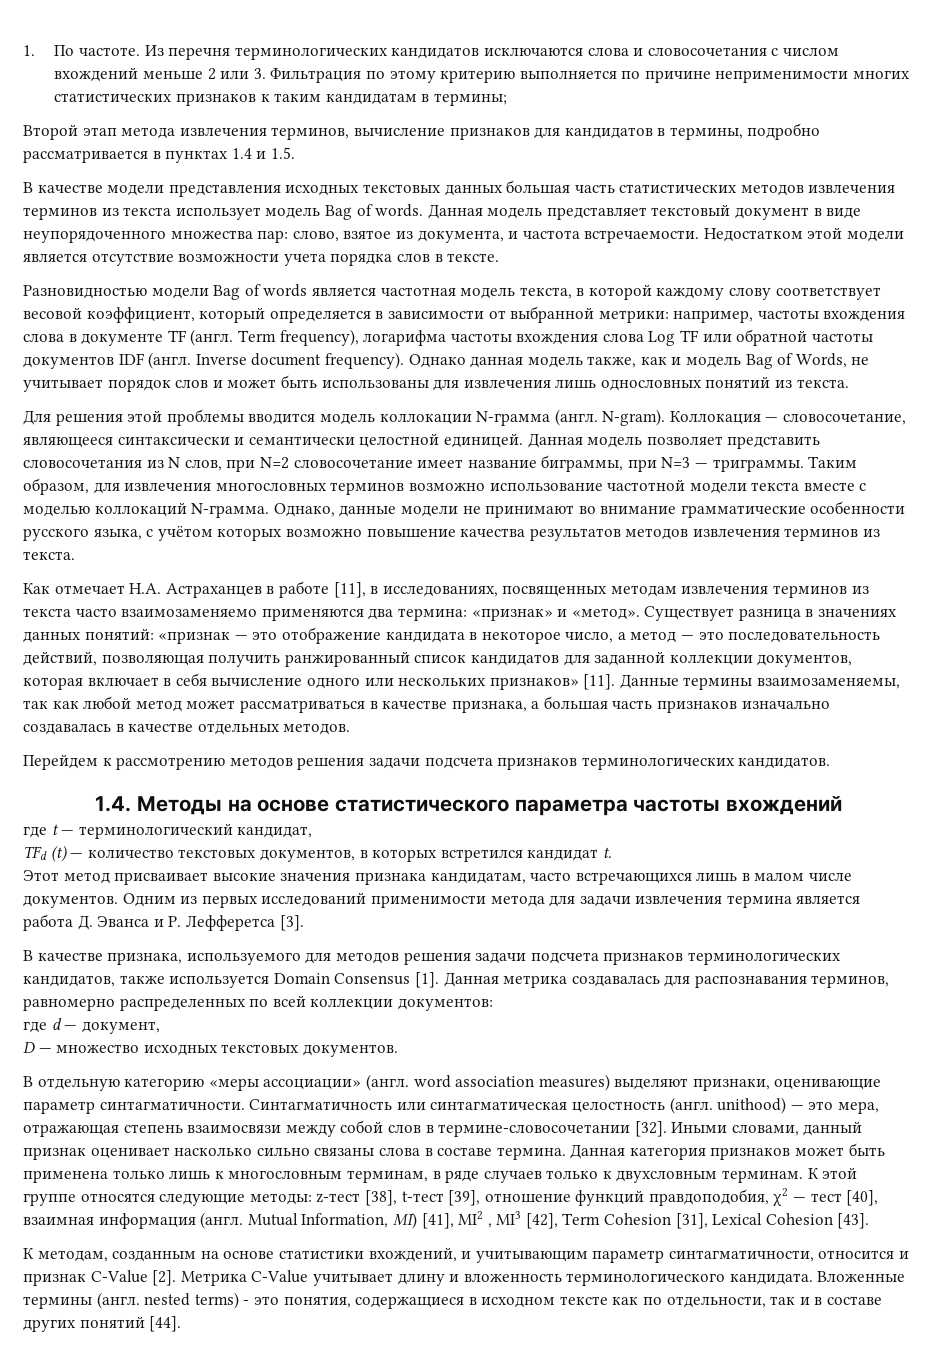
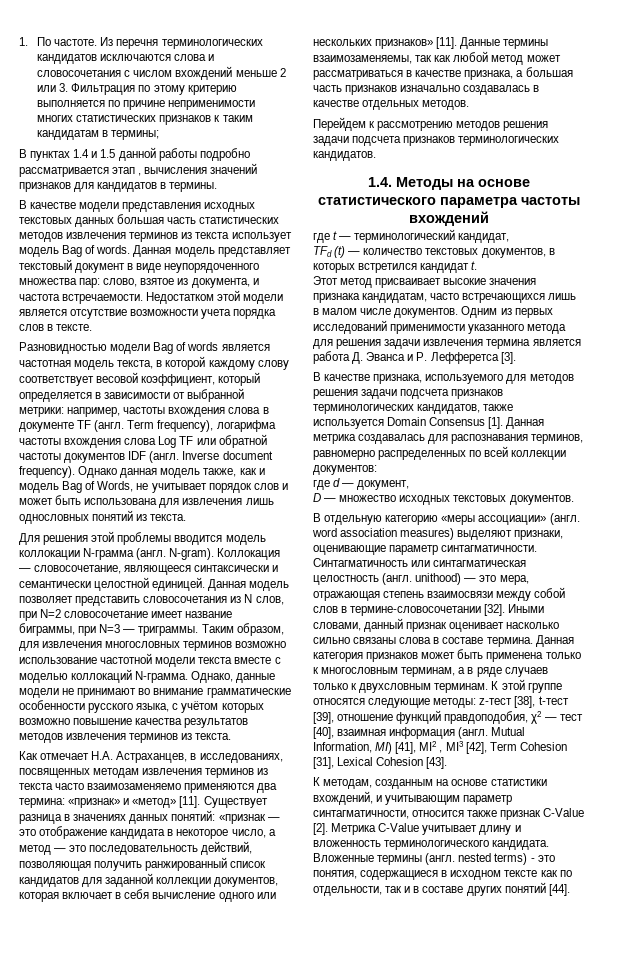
[23,123,821,140] [23,147,295,163] Второй этап метода извлечения терминов, вычисление признаков для кандидатов в термины, подробно рассматривается в пунктах 1.4 и 1.5. -> [19,147,250,161] [19,163,258,177] [19,182,218,192] В пунктах 1.4 и 1.5 данной работы подробно рассматривается этап , вычисления значений признаков для кандидатов в термины.
[321,379,429,388] использованы -> [84,498,158,505] использована
[165,581,366,598] Астраханцев в работе [11], -> [116,751,188,763] Астраханцев,
[571,608,640,620] «метод». -> [132,796,201,808] «метод» [11].
(486, 901) none -> [468,324,525,334] указанного
(576, 901) none -> [336,339,382,349] решения
[169,1170,211,1180] лишь -> (581, 655) none
(428, 1176) none -> [458,667,466,674] а
[899,1251,910,1259] и -> [467,810,498,817] также

